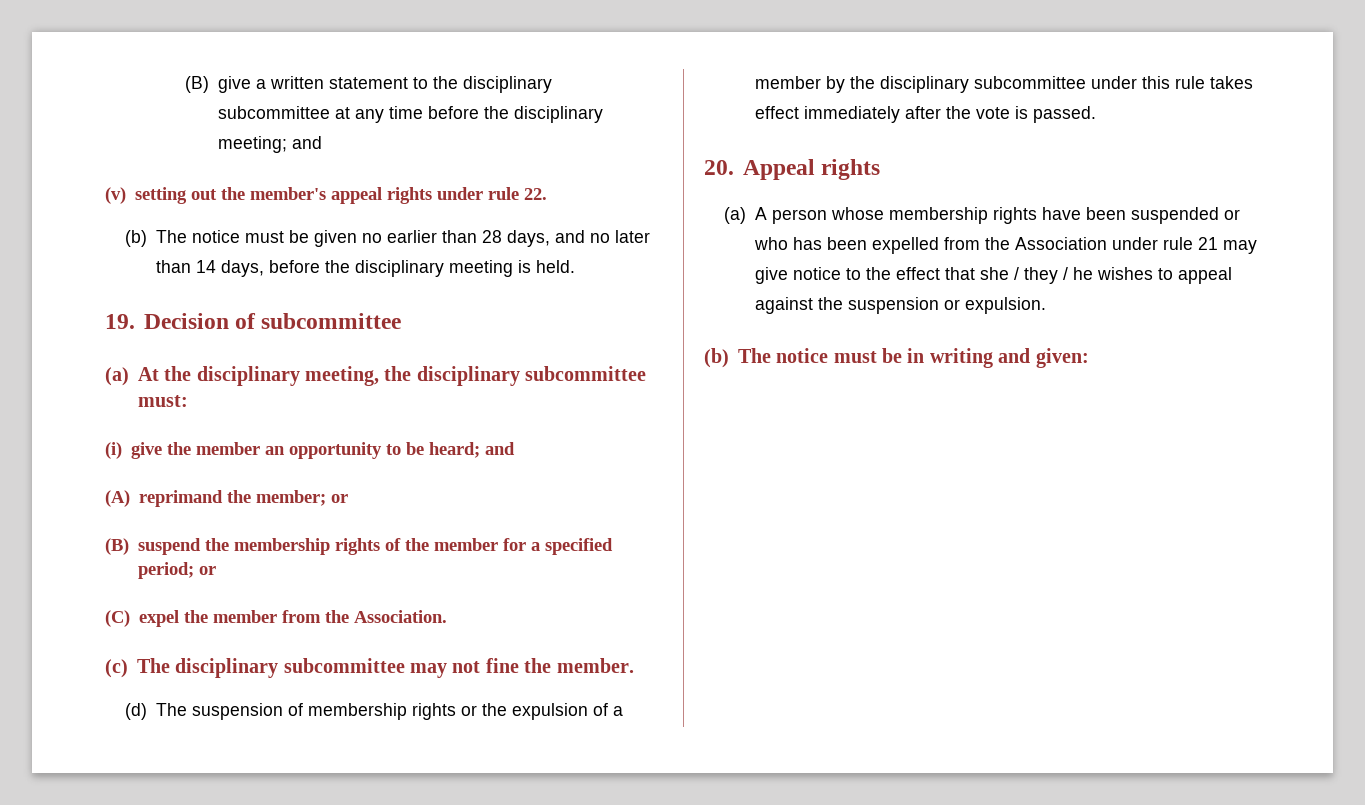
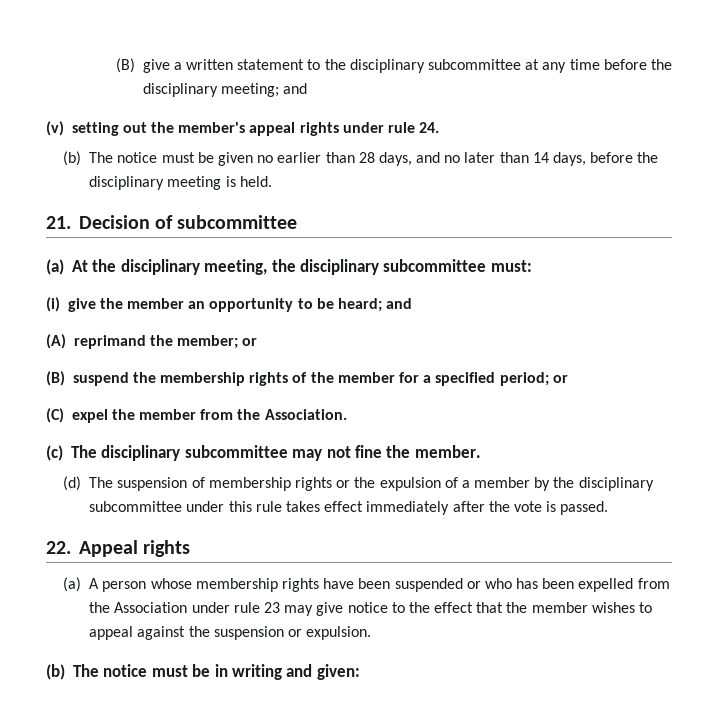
[523,188,547,200] 22. -> [419,122,440,133] 24.
[105,314,135,329] 19. -> [46,216,71,229] 21.
[704,160,734,175] 20. -> [46,541,71,554] 22.
[1197,237,1218,250] 21 -> [263,602,280,613] 23
[979,267,1093,284] she / they / he -> [506,602,588,613] the member

